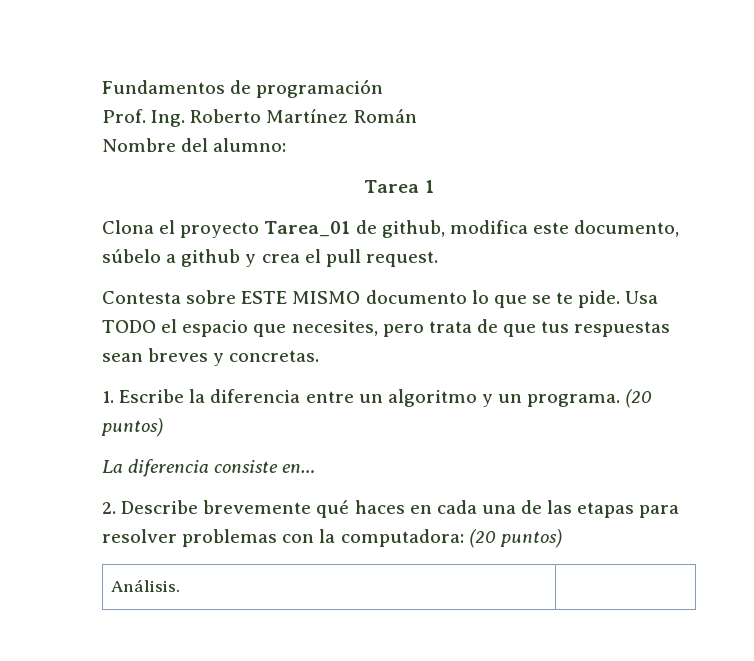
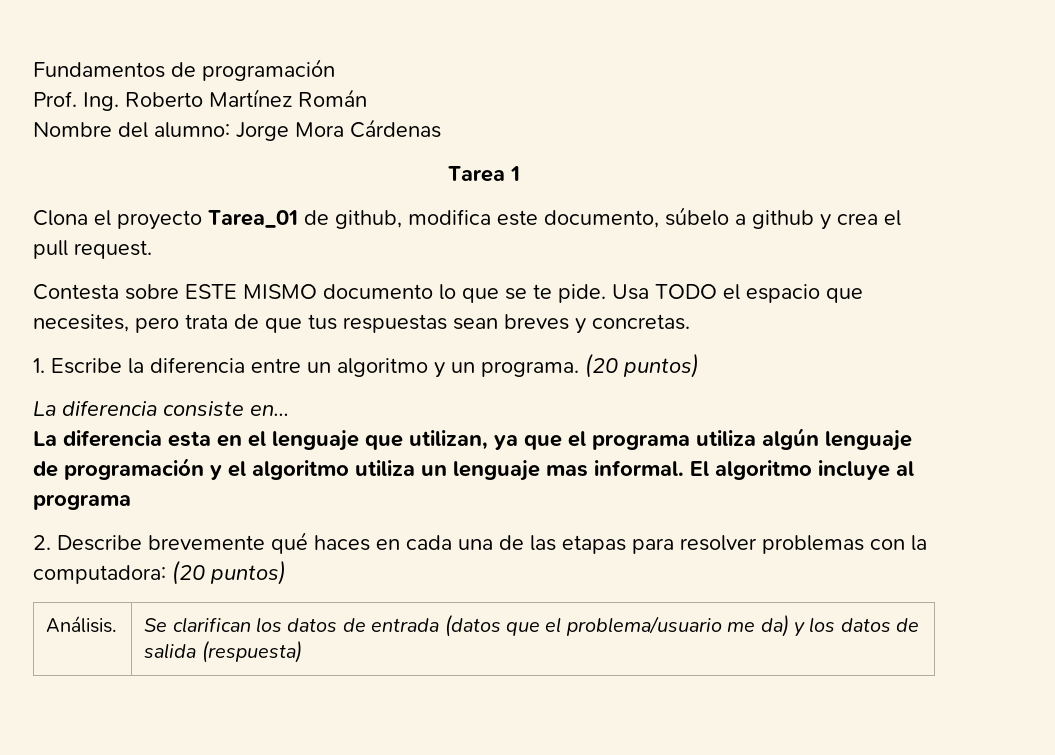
(287, 145) none -> [236,119,441,141] Jorge Mora Cárdenas
(316, 468) none -> [33,428,912,451] [33,458,914,481] [33,494,131,510] // La diferencia esta en el lenguaje que utilizan, ya que el programa utiliza algún lenguaje de programación y el algoritmo utiliza un lenguaje mas informal. El algoritmo incluye al programa
(180, 585) none -> [144,614,920,637] [144,640,302,663] Se clarifican los datos de entrada (datos que el problema/usuario me da) y los datos de salida (respuesta)

